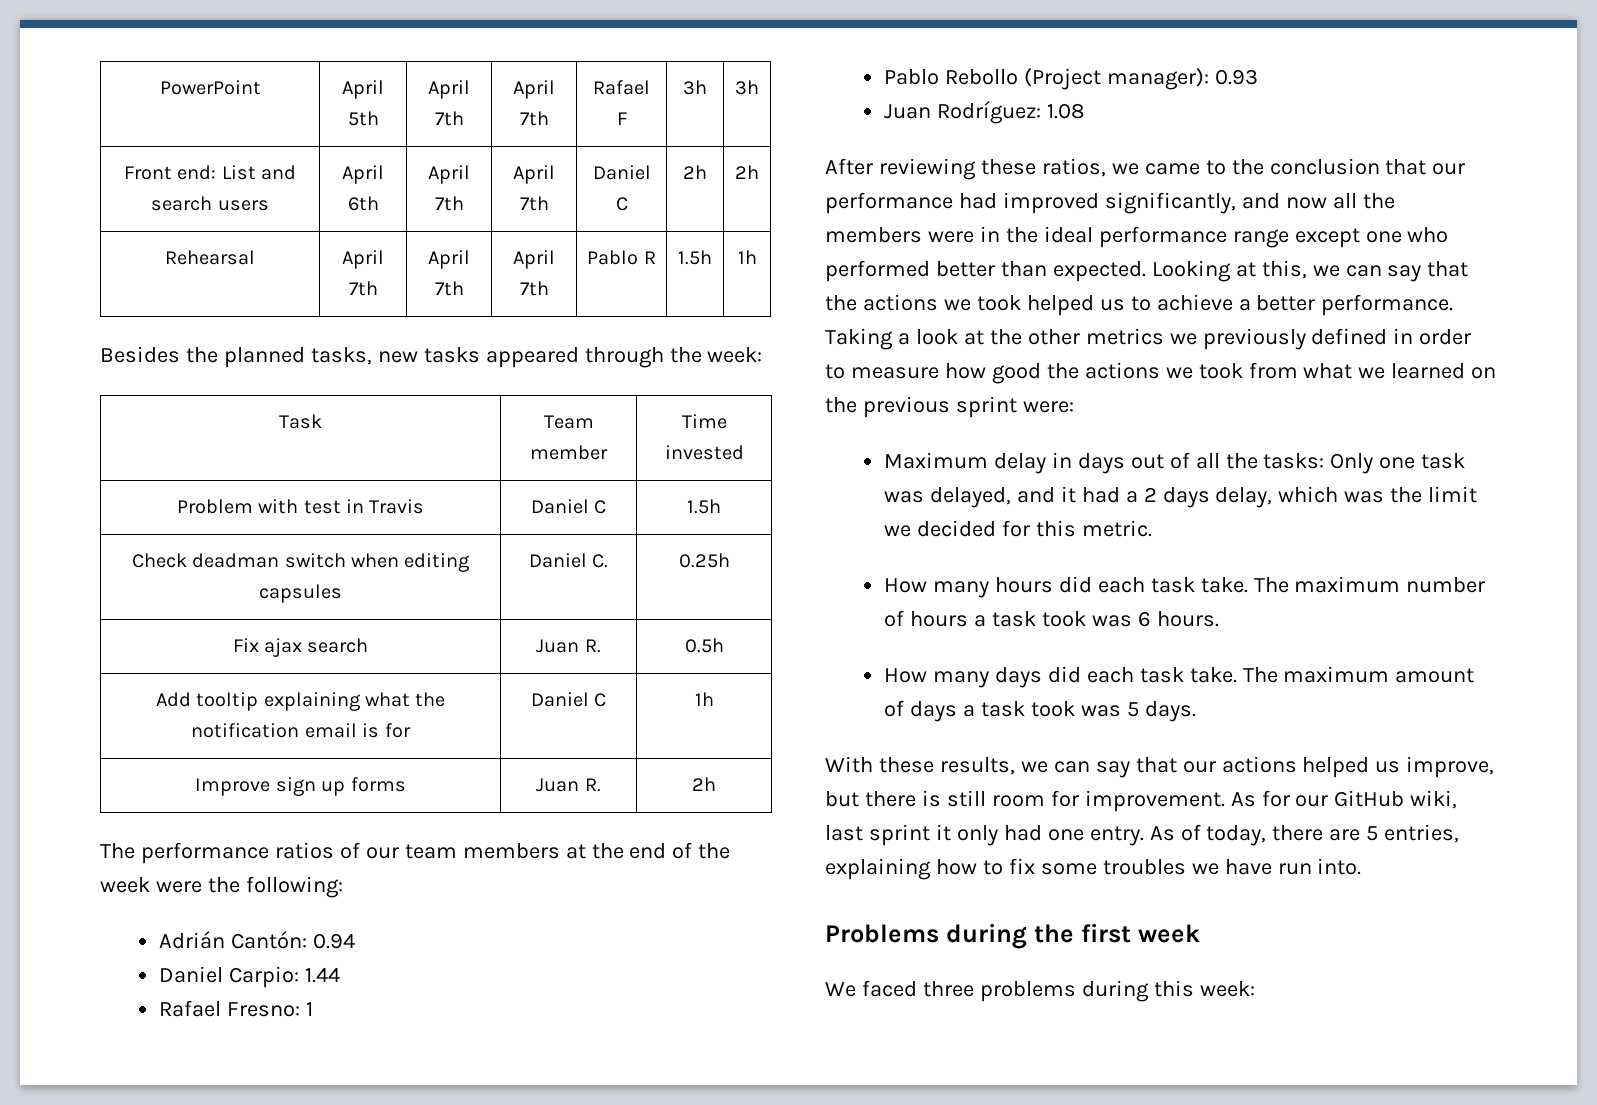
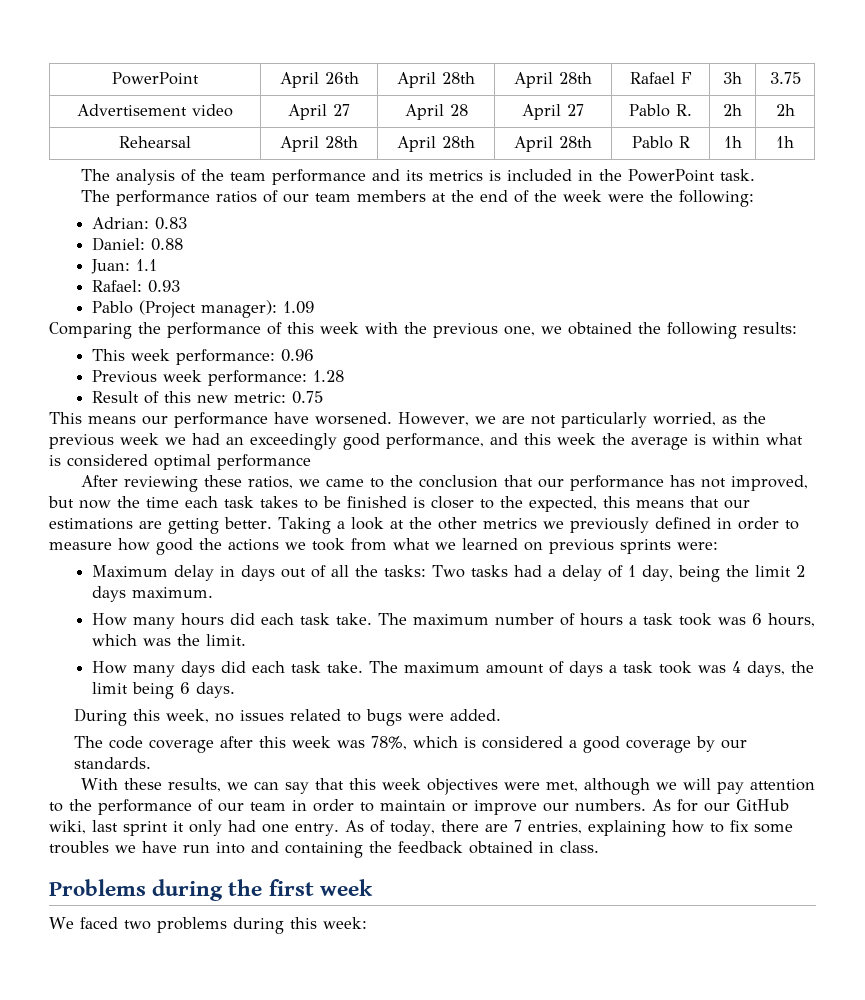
[347,111,379,126] [428,80,470,99] [434,111,464,126] [513,80,555,99] [519,111,549,126] 5th | April 7th | April 7th -> [324,72,359,84] [397,72,475,88] [514,72,592,88] 26th | April 28th | April 28th
[735,80,759,95] [123,165,297,180] [151,196,269,211] [342,165,384,184] [347,196,379,211] [428,165,470,184] [434,196,464,211] [513,165,555,184] [519,196,549,211] [592,165,651,180] [615,197,628,211] 3h // Front end: List and search users | April 6th | April 7th | April 7th | Daniel C -> [769,72,801,84] [77,104,233,117] [288,104,350,120] [404,104,468,120] [522,104,584,120] [628,104,692,117] 3.75 // Advertisement video | April 27 | April 28 | April 27 | Pablo R.
[348,281,378,296] [428,250,470,269] [434,281,464,296] [513,250,555,269] [519,281,549,296] 7th | April 7th | April 7th -> [325,136,358,148] [397,136,475,152] [514,136,592,152] 28th | April 28th | April 28th
[678,250,712,265] [737,250,757,264] [100,346,763,368] [279,414,322,429] [543,415,594,429] [530,445,608,460] [681,414,727,429] [664,445,744,460] [176,499,425,514] [530,499,607,514] [687,499,721,514] [131,553,470,572] [259,584,342,603] [528,553,609,568] [678,553,730,568] [232,638,369,657] [536,639,601,653] [684,638,724,653] [155,692,446,711] [191,723,411,738] [530,692,607,707] [694,692,714,706] [195,777,406,796] [536,778,601,792] [692,777,716,791] 1.5h | 1h // Besides the planned tasks, new tasks appeared through the week: // Task | Team member | Time invested // Problem with test in Travis | Daniel C | 1.5h // Check deadman switch when editing capsules | Daniel C. | 0.25h // Fix ajax search | Juan R. | 0.5h // Add tooltip explaining what the notification email is for | Daniel C | 1h // Improve sign up forms | Juan R. | 2h -> [723,136,742,148] [775,136,794,148] [80,169,755,185] 1h | 1h // The analysis of the team performance and its metrics is included in the PowerPoint task.
[158,931,355,949] [158,966,340,988] [158,1000,313,1017] [883,69,1018,85] Adrián Cantón: 0.94 // Daniel Carpio: 1.44 // Rafael Fresno: 1 // Pablo Rebollo -> [92,217,188,230] [92,237,184,251] [91,259,158,274] [92,280,181,293] [92,301,134,314] Adrian: 0.83 // Daniel: 0.88 // Juan: 1.1 // Rafael: 0.93 // Pablo
[1214,69,1258,85] [883,101,1085,124] 0.93 // Juan Rodríguez: 1.08 -> [283,301,315,314] [49,322,797,339] [92,349,315,365] [92,370,345,386] [92,391,324,404] [49,412,766,428] [49,433,803,450] [49,454,311,470] 1.09 // Comparing the performance of this week with the previous one, we obtained the following results: // This week performance: 0.96 // Previous week performance: 1.28 // Result of this new metric: 0.75 // This means our performance have worsened. However, we are not particularly worried, as the previous week we had an exceedingly good performance, and this week the average is within what is considered optimal performance
[958,192,1395,214] [825,226,1449,248] [825,260,1469,282] [825,294,1454,316] had improved significantly, and now all the members were in the ideal performance range except one who performed better than expected. Looking at this, we can say that the actions we took helped us to achieve a better performance. -> [669,475,808,491] [48,496,750,512] [49,517,272,534] has not improved, but now the time each task takes to be finished is closer to the expected, this means that our estimations are getting better.
[825,396,1017,418] the previous sprint -> [549,539,671,554] previous sprints
[1330,453,1466,474] [883,486,1478,508] [883,520,1152,537] Only one task was delayed, and it had a 2 days delay, which was the limit we decided for this metric. -> [432,565,806,582] [92,586,214,602] Two tasks had a delay of 1 day, being the limit 2 days maximum.
[1156,611,1219,627] hours. -> [768,613,816,627] [92,634,247,646] hours, which was the limit.
[1126,701,1196,722] 5 days. -> [732,661,815,677] [92,682,236,699] [73,708,501,726] [73,736,747,753] [73,757,151,769] 4 days, the limit being 6 days. // During this week, no issues related to bugs were added. // The code coverage after this week was 78%, which is considered a good coverage by our standards.
[1182,756,1495,778] [825,790,1225,812] our actions helped us improve, but there is still room for improvement. -> [348,778,815,795] [49,799,646,815] this week objectives were met, although we will pay attention to the performance of our team in order to maintain or improve our numbers.
[1366,826,1379,841] 5 -> [513,820,522,832] 7
[1317,858,1362,875] into. -> [216,841,599,858] into and containing the feedback obtained in class.
[922,981,974,997] three -> [123,920,151,930] two

